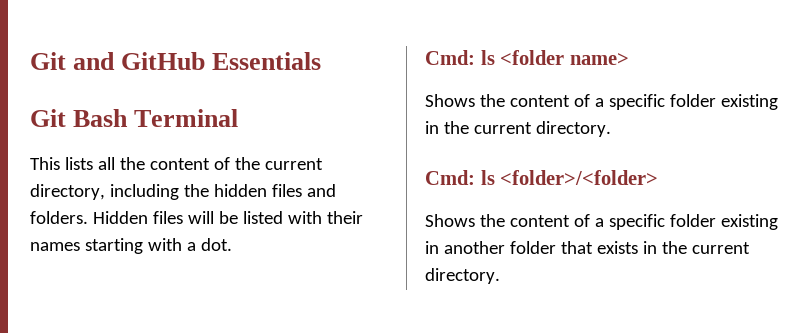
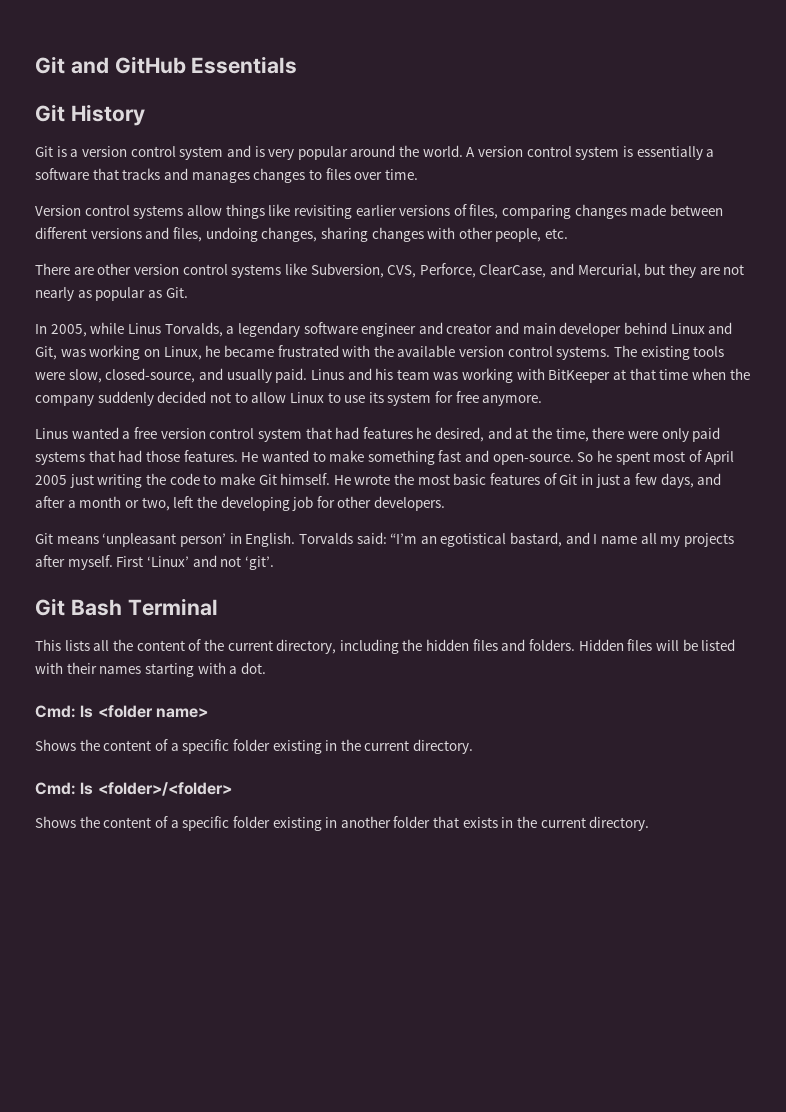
(322, 61) none -> [35,104,145,126] [35,145,715,160] [35,168,418,183] [35,204,724,219] [35,227,569,242] [35,263,745,278] [35,287,188,301] [35,322,733,337] [35,345,725,360] [35,368,750,383] [35,391,543,406] [35,427,721,442] [35,450,734,465] [35,473,722,488] [35,496,446,511] [35,532,734,547] [35,555,274,570] // Git History // Git is a version control system and is very popular around the world. A version control system is essentially a software that tracks and manages changes to files over time. // Version control systems allow things like revisiting earlier versions of files, comparing changes made between different versions and files, undoing changes, sharing changes with other people, etc. // There are other version control systems like Subversion, CVS, Perforce, ClearCase, and Mercurial, but they are not nearly as popular as Git. // In 2005, while Linus Torvalds, a legendary software engineer and creator and main developer behind Linux and Git, was working on Linux, he became frustrated with the available version control systems. The existing tools were slow, closed-source, and usually paid. Linus and his team was working with BitKeeper at that time when the company suddenly decided not to allow Linux to use its system for free anymore. // Linus wanted a free version control system that had features he desired, and at the time, there were only paid systems that had those features. He wanted to make something fast and open-source. So he spent most of April 2005 just writing the code to make Git himself. He wrote the most basic features of Git in just a few days, and after a month or two, left the developing job for other developers. // Git means ‘unpleasant person’ in English. Torvalds said: “I’m an egotistical bastard, and I name all my projects after myself. First ‘Linux’ and not ‘git’.

